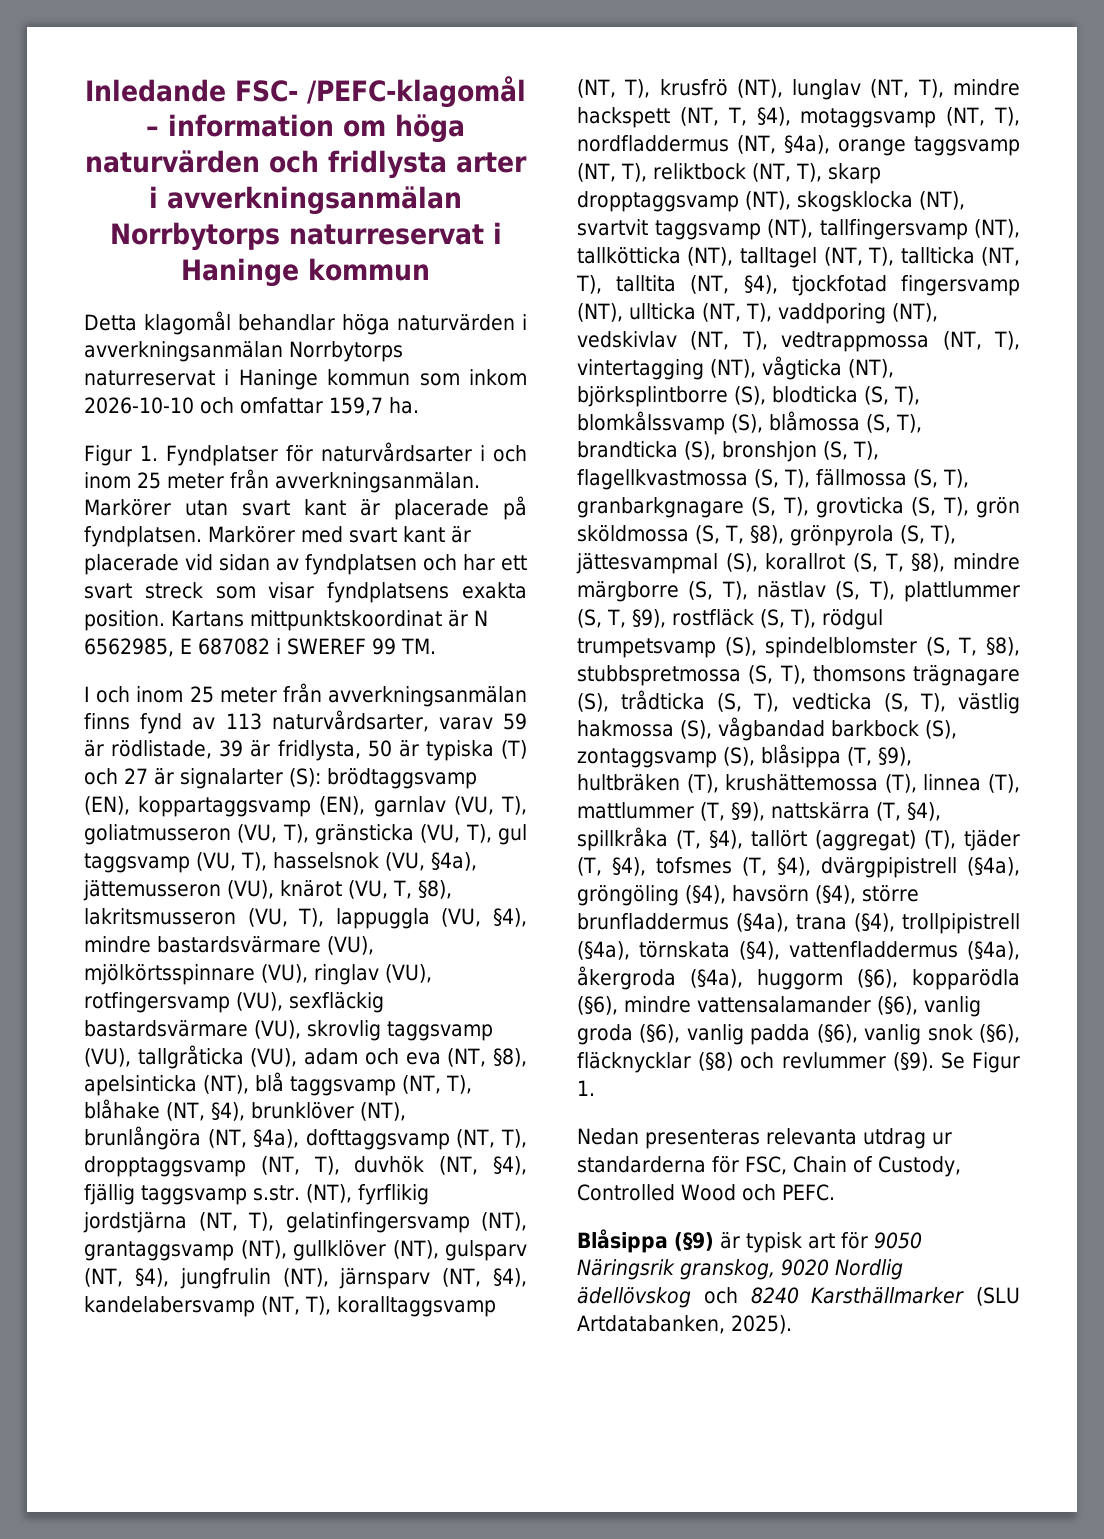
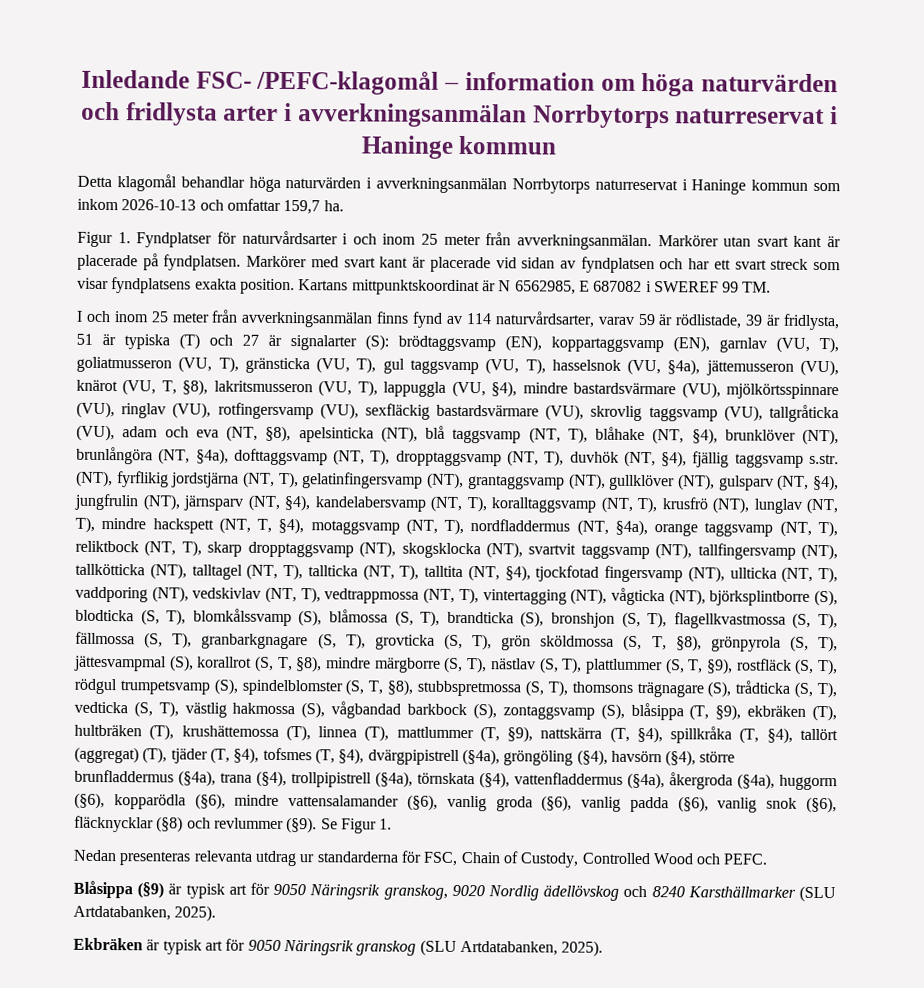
[84,397,194,414] 2026-10-10 -> [121,199,197,211] 2026-10-13
[225,713,262,730] 113 -> [465,313,492,325] 114
[367,740,392,757] 50 -> [76,333,93,345] 51
(912, 756) none -> [747,704,838,722] ekbräken (T),
(792, 1324) none -> [73,937,604,957] // Ekbräken är typisk art för 9050 Näringsrik granskog (SLU Artdatabanken, 2025).

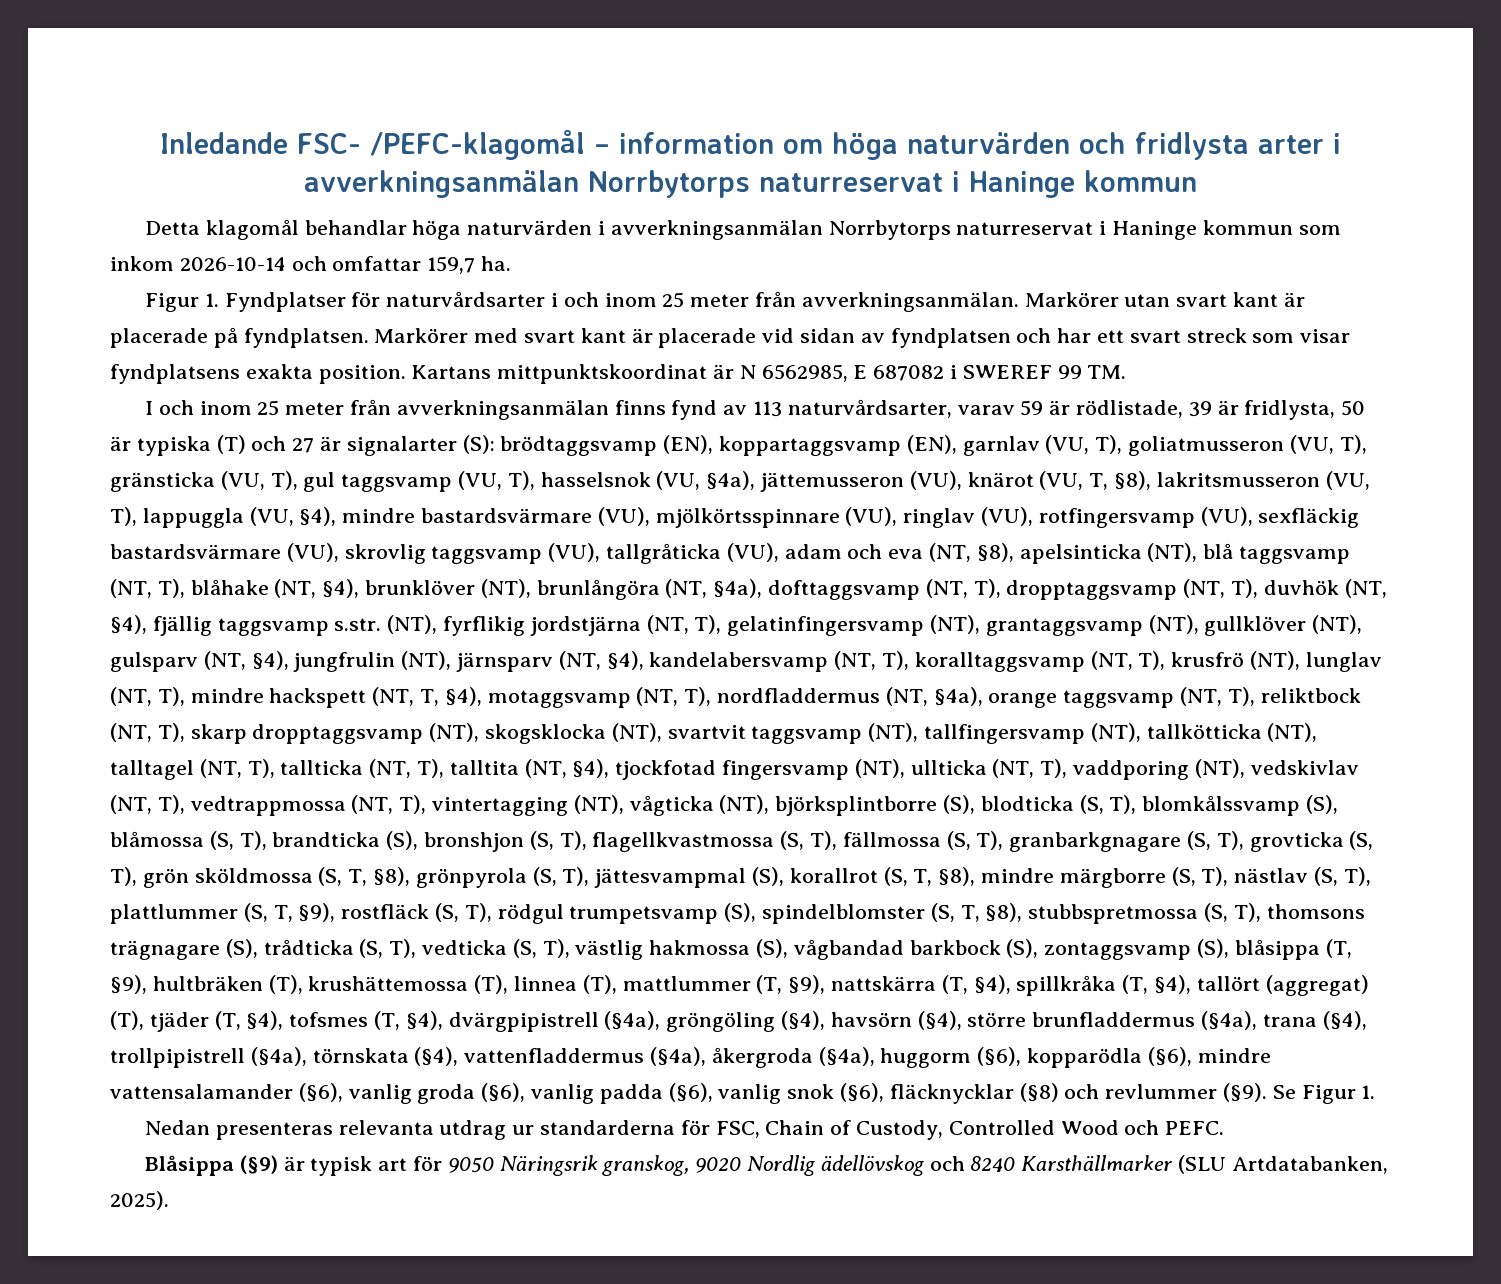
[121,199,197,211] 2026-10-13 -> [179,257,286,271] 2026-10-14
[465,313,492,325] 114 -> [752,401,782,417] 113
[76,333,93,345] 51 -> [1341,400,1366,416] 50
[747,704,838,722] ekbräken (T), -> (147, 984) none
[73,937,604,957] // Ekbräken är typisk art för 9050 Näringsrik granskog (SLU Artdatabanken, 2025). -> (169, 1200) none

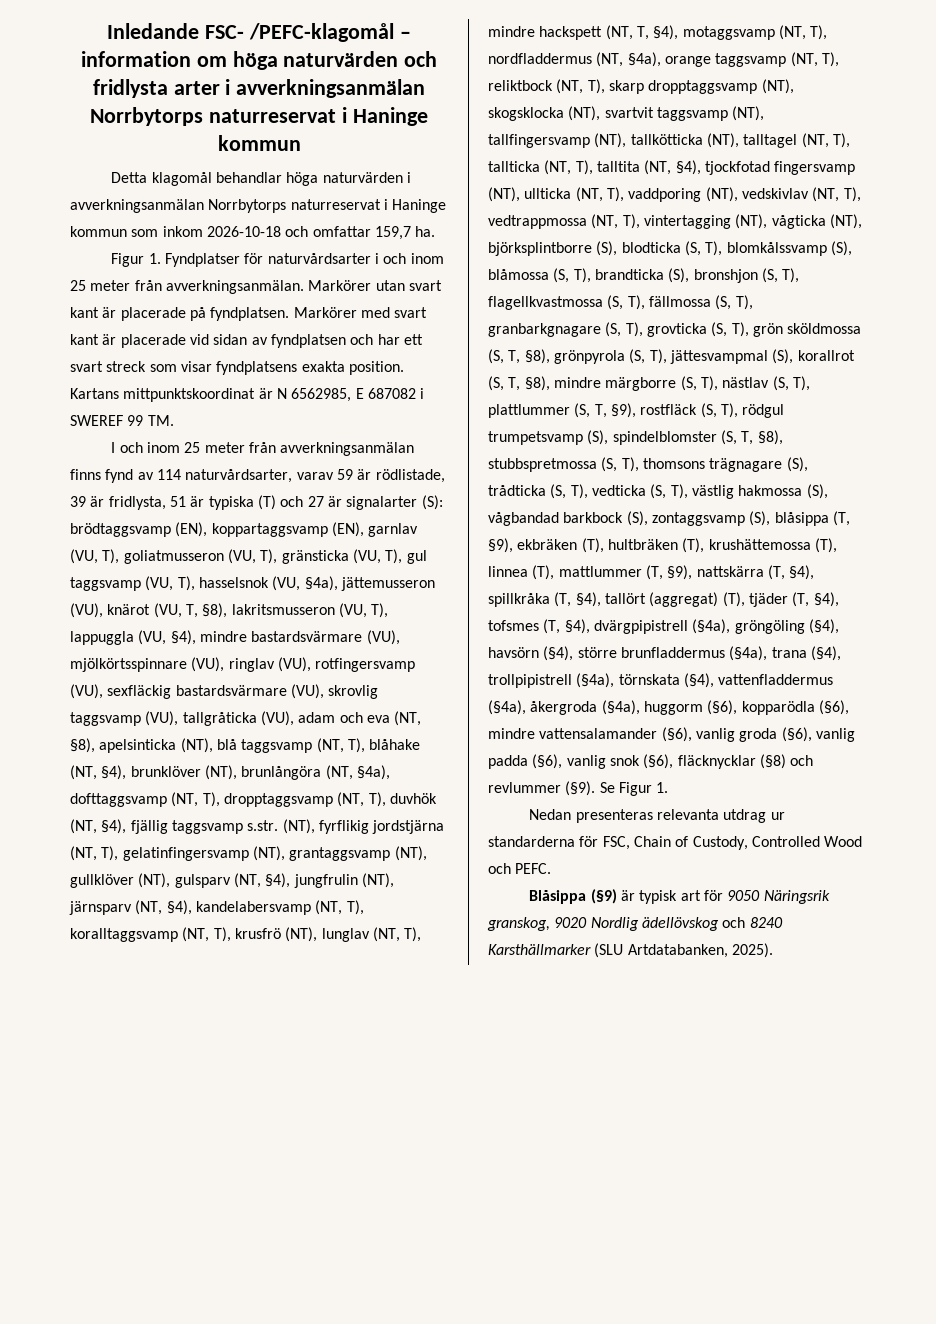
[179,257,286,271] 2026-10-14 -> [206,226,281,237] 2026-10-18
[752,401,782,417] 113 -> [156,469,181,480] 114
[1341,400,1366,416] 50 -> [169,496,186,507] 51
(147, 984) none -> [517,538,604,553] ekbräken (T),

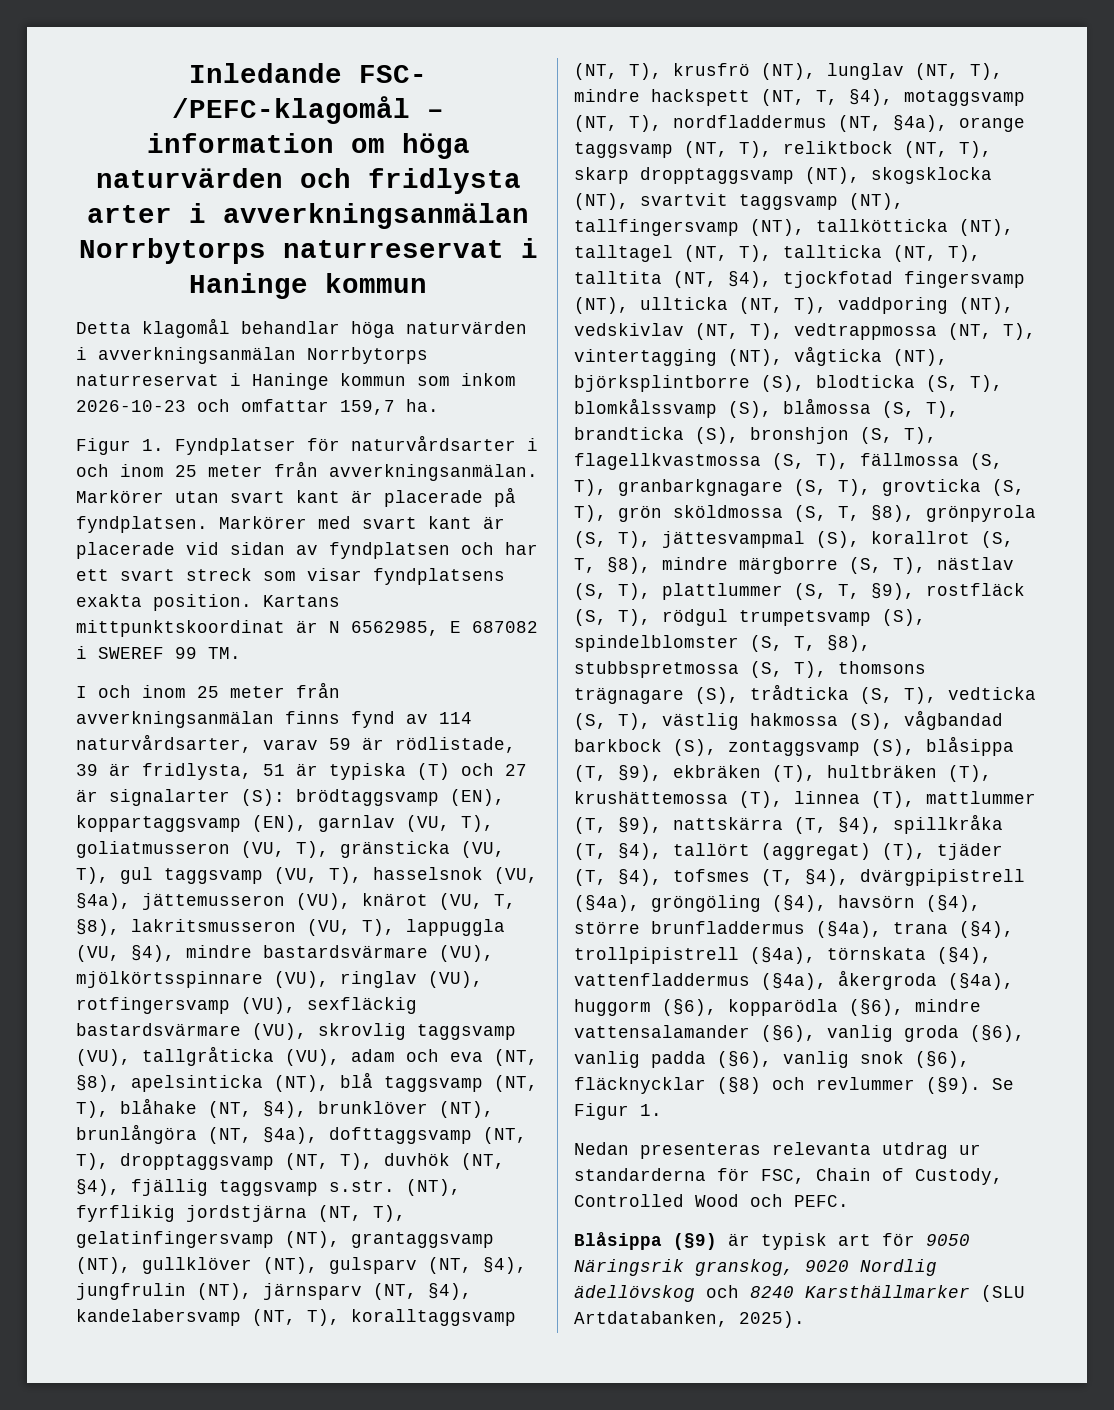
[206,226,281,237] 2026-10-18 -> [76,400,186,412] 2026-10-23

